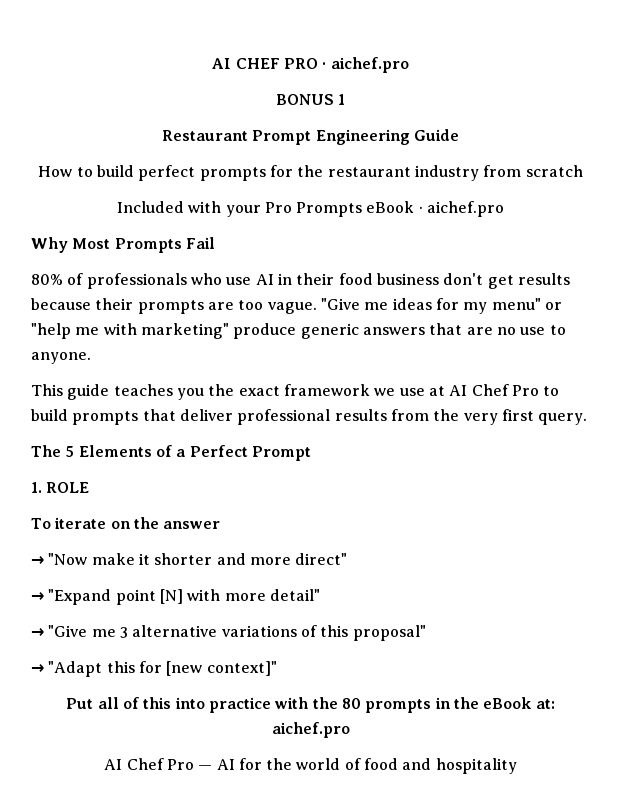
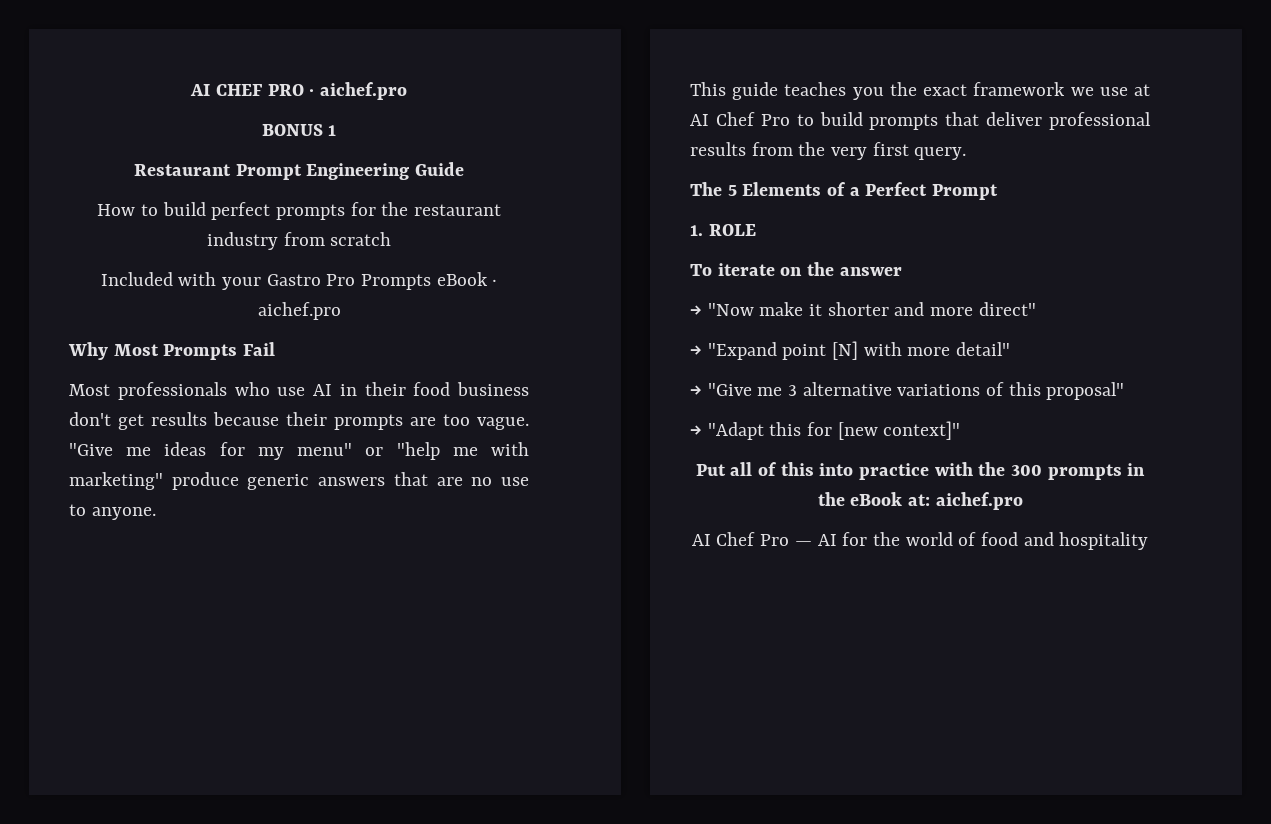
(261, 211) none -> [266,274,321,286] Gastro
[31,273,84,285] 80% of -> [69,384,110,396] Most
[341,698,361,709] 80 -> [1011,465,1043,476] 300

